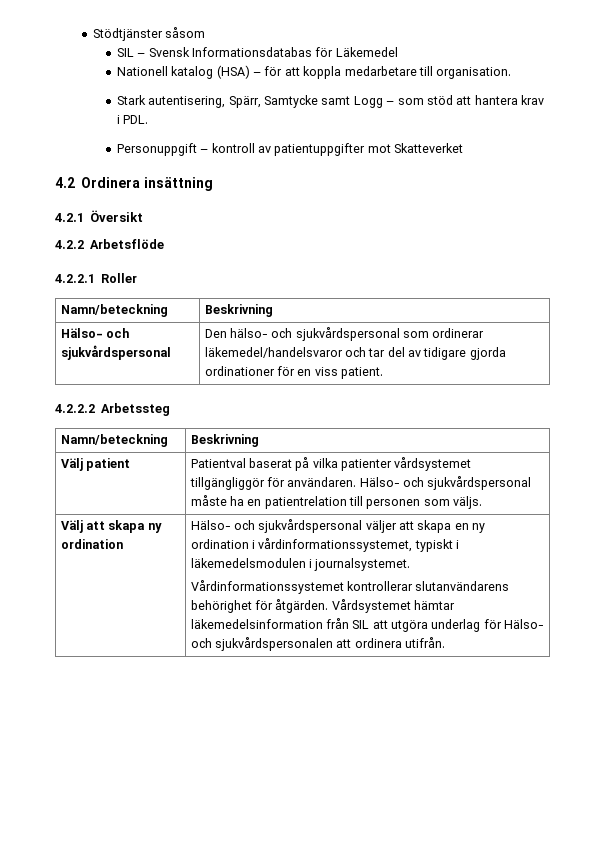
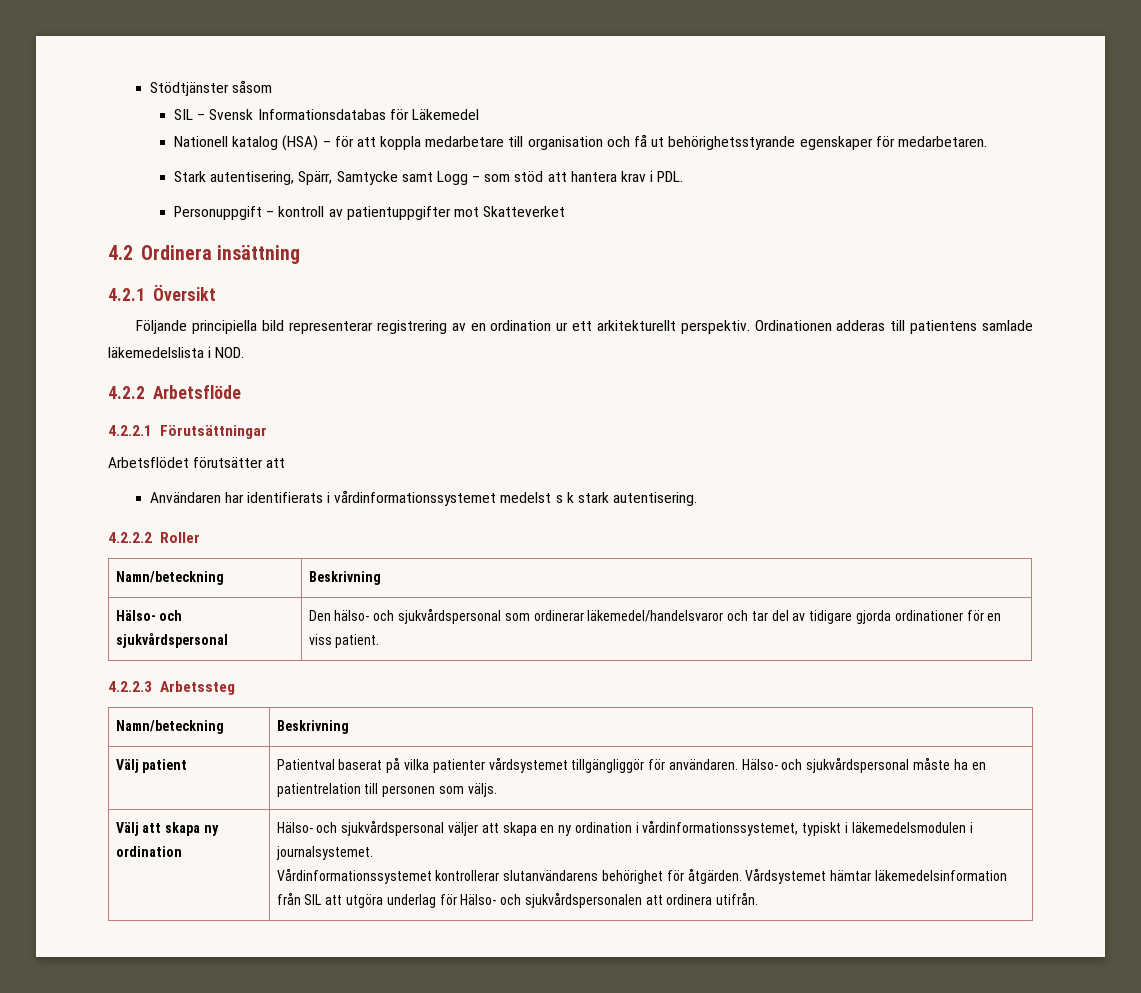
[436,67,512,79] organisation. -> [527,134,987,150] organisation och få ut behörighetsstyrande egenskaper för medarbetaren.
[55,239,165,249] [55,274,95,283] 4.2.2 Arbetsflöde // 4.2.2.1 -> [136,320,1033,334] [108,347,245,358] [108,385,241,399] [108,425,267,439] [108,457,286,468] [149,490,698,506] [108,532,152,543] Följande principiella bild representerar registrering av en ordination ur ett arkitekturellt perspektiv. Ordinationen adderas till patientens samlade läkemedelslista i NOD. // 4.2.2 Arbetsflöde // 4.2.2.1 Förutsättningar // Arbetsflödet förutsätter att // Användaren har identifierats i vårdinformationssystemet medelst s k stark autentisering. // 4.2.2.2
[55,404,95,413] 4.2.2.2 -> [108,681,152,692] 4.2.2.3

